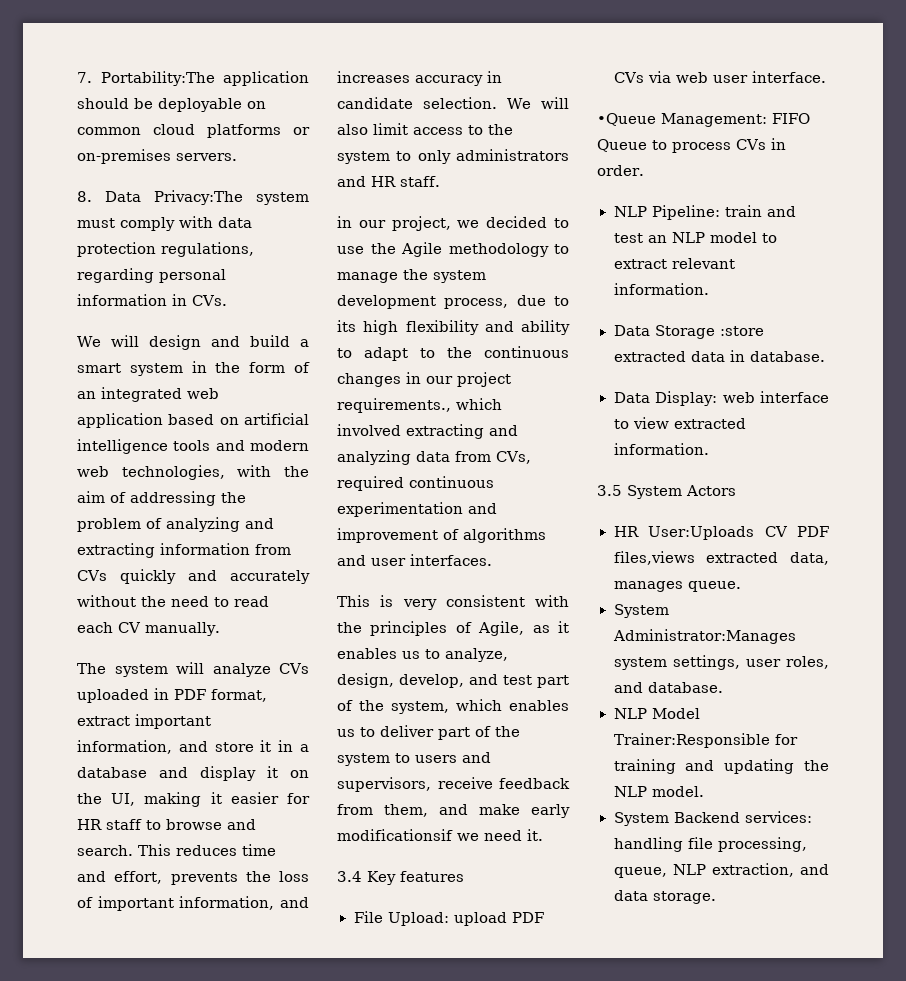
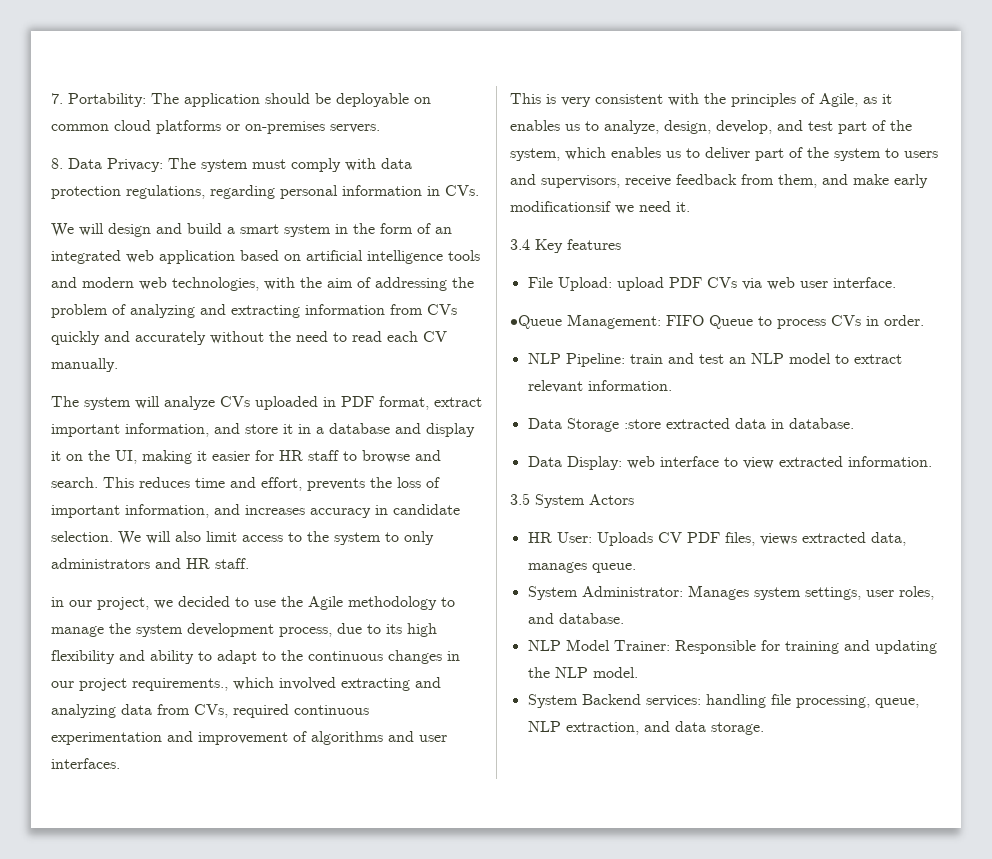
[100,71,215,86] Portability:The -> [68,93,179,107] Portability: The
[154,190,243,205] Privacy:The -> [107,158,196,172] Privacy: The
[648,526,829,540] [613,551,695,565] User:Uploads CV PDF files,views -> [556,532,797,546] User: Uploads CV PDF files, views
[612,629,796,644] Administrator:Manages -> [581,585,749,600] Administrator: Manages
[613,733,770,748] Trainer:Responsible -> [613,640,756,654] Trainer: Responsible

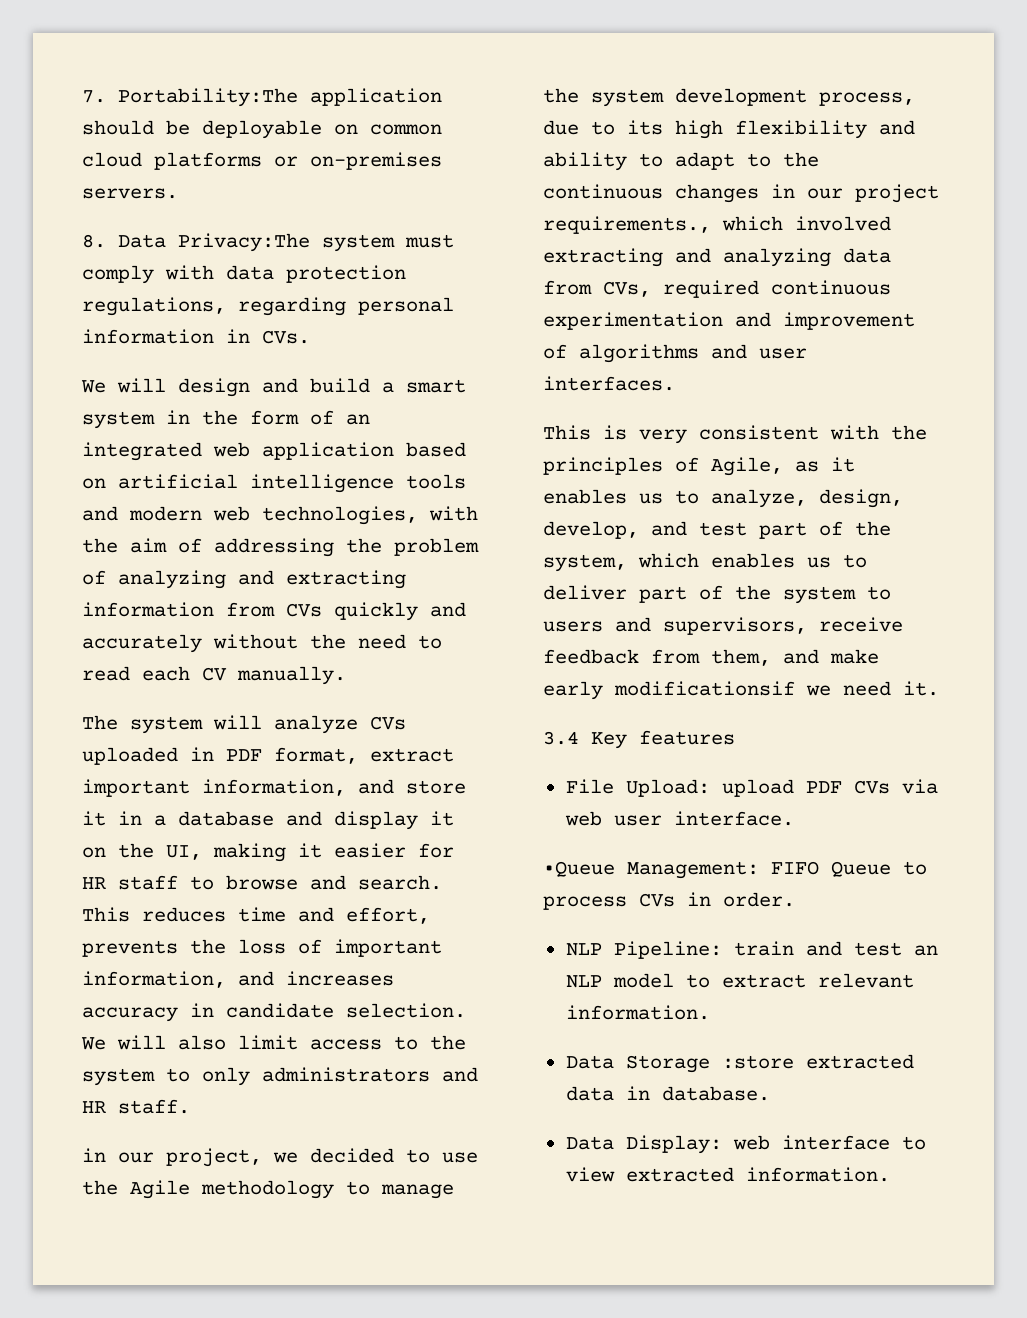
[68,93,179,107] Portability: The -> [118,88,298,107] Portability:The
[107,158,196,172] Privacy: The -> [178,233,310,252] Privacy:The
[510,493,634,508] [527,532,906,546] [527,562,636,573] [527,585,934,600] [527,613,624,624] [527,639,937,654] [527,667,638,678] [527,694,919,708] [527,721,764,735] // 3.5 System Actors // HR User: Uploads CV PDF files, views extracted data, manages queue. // System Administrator: Manages system settings, user roles, and database. // NLP Model Trainer: Responsible for training and updating the NLP model. // System Backend services: handling file processing, queue, NLP extraction, and data storage. -> (890, 1174) none

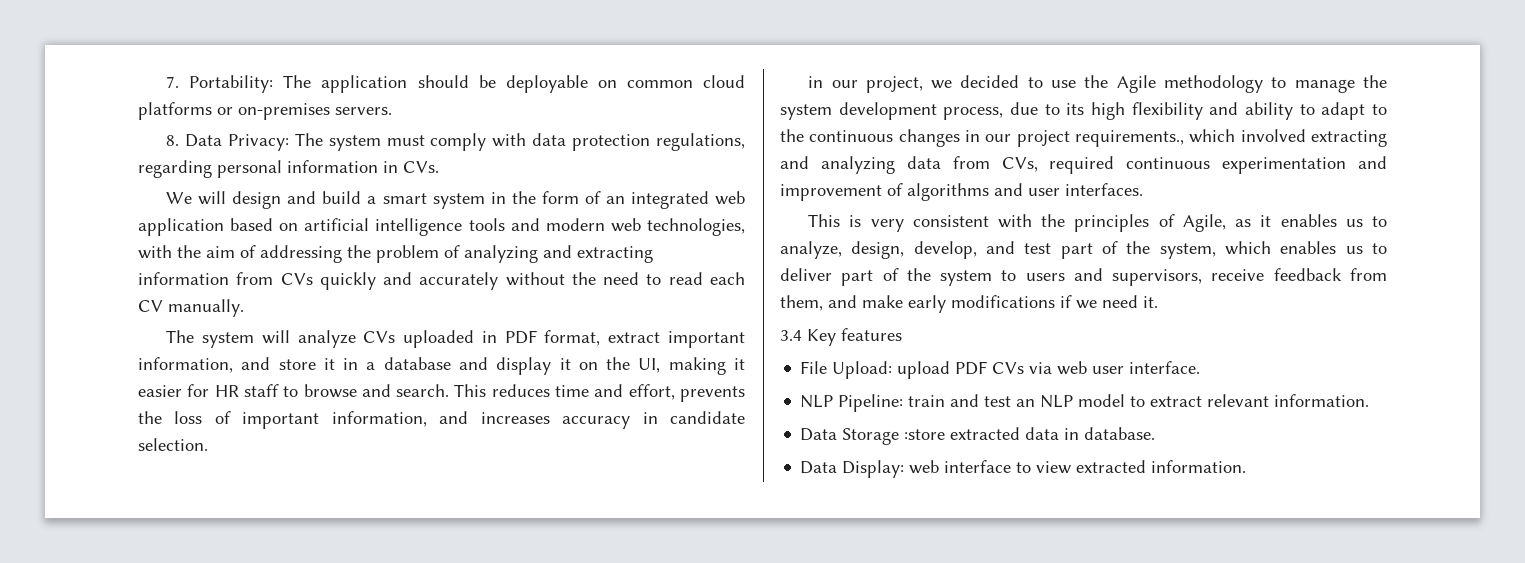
[118,88,298,107] Portability:The -> [189,75,312,93] Portability: The
[178,233,310,252] Privacy:The -> [227,133,323,151] Privacy: The
[81,1035,466,1050] [82,1067,478,1086] [82,1099,190,1114] We will also limit access to the system to only administrators and HR staff. -> (208, 444) none
[614,681,795,696] modificationsif -> [951,295,1072,308] modifications if
[543,861,927,879] [543,892,795,910] // •Queue Management: FIFO Queue to process CVs in order. -> (1201, 367) none

